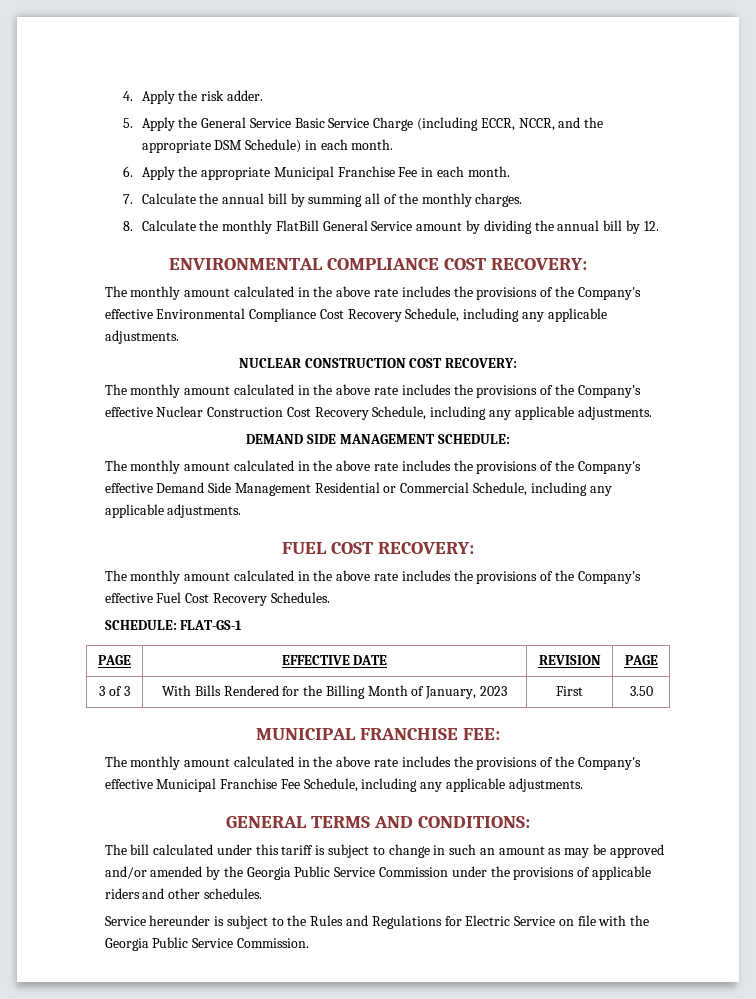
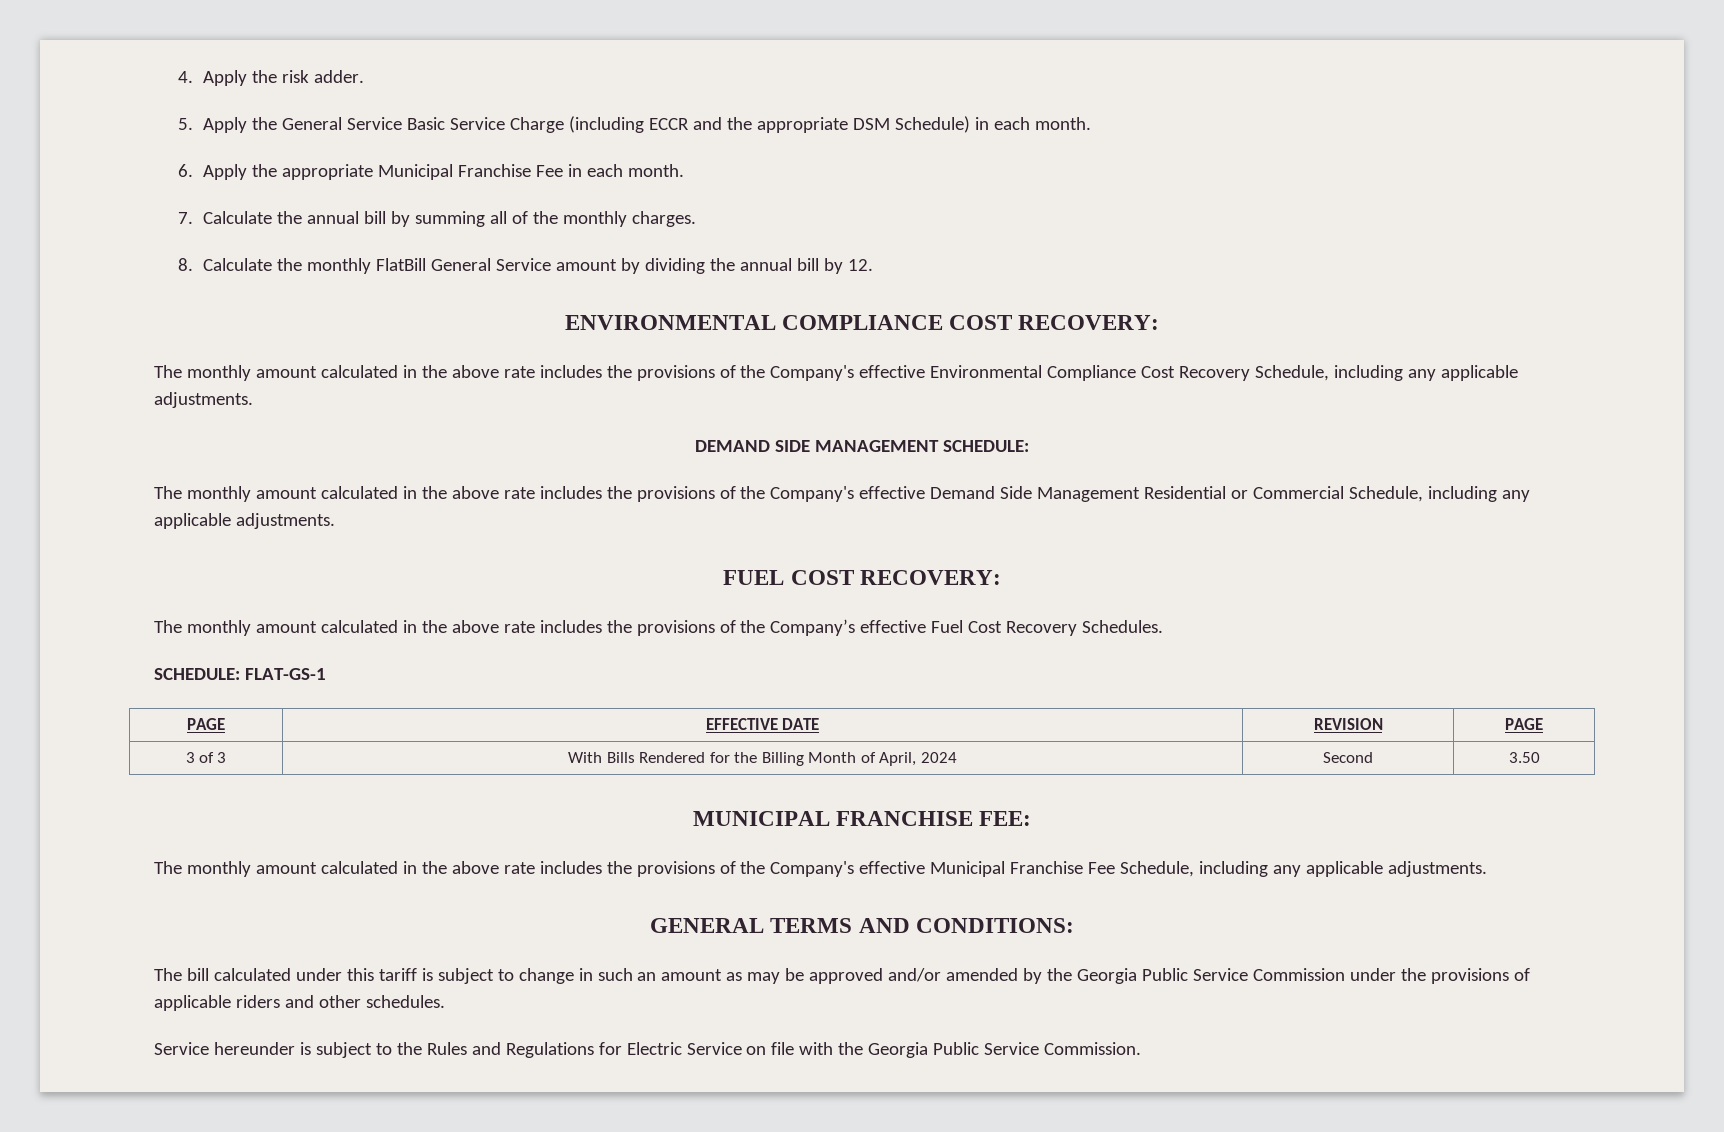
[480,118,555,131] ECCR, NCCR, -> [648,118,689,130] ECCR
[238,358,518,368] [104,384,641,398] [104,406,652,420] // NUCLEAR CONSTRUCTION COST RECOVERY: // The monthly amount calculated in the above rate includes the provisions of the Company's effective Nuclear Construction Cost Recovery Schedule, including any applicable adjustments. -> (253, 400) none
[425,686,508,699] [556,686,583,696] January, 2023 | First -> [879,752,957,766] [1323,752,1373,763] April, 2024 | Second

